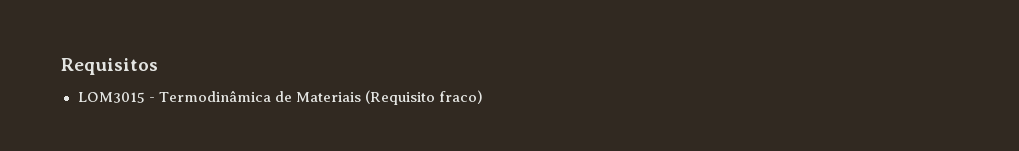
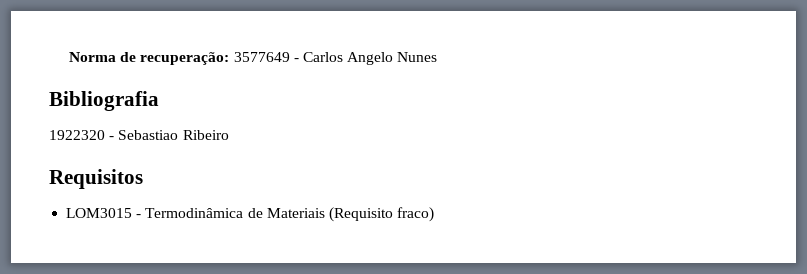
(61, 66) none -> [69,52,438,65] [49,91,159,111] [49,130,229,140] Norma de recuperação: 3577649 - Carlos Angelo Nunes // Bibliografia // 1922320 - Sebastiao Ribeiro //

